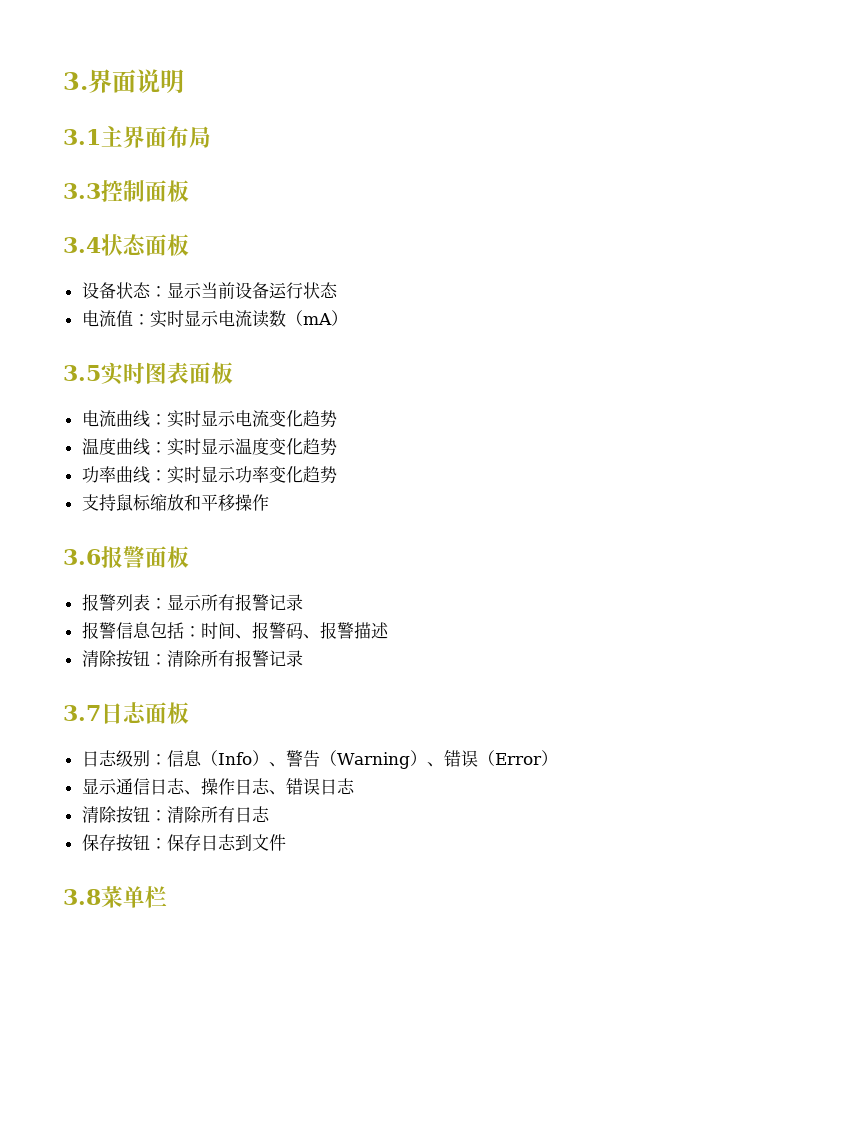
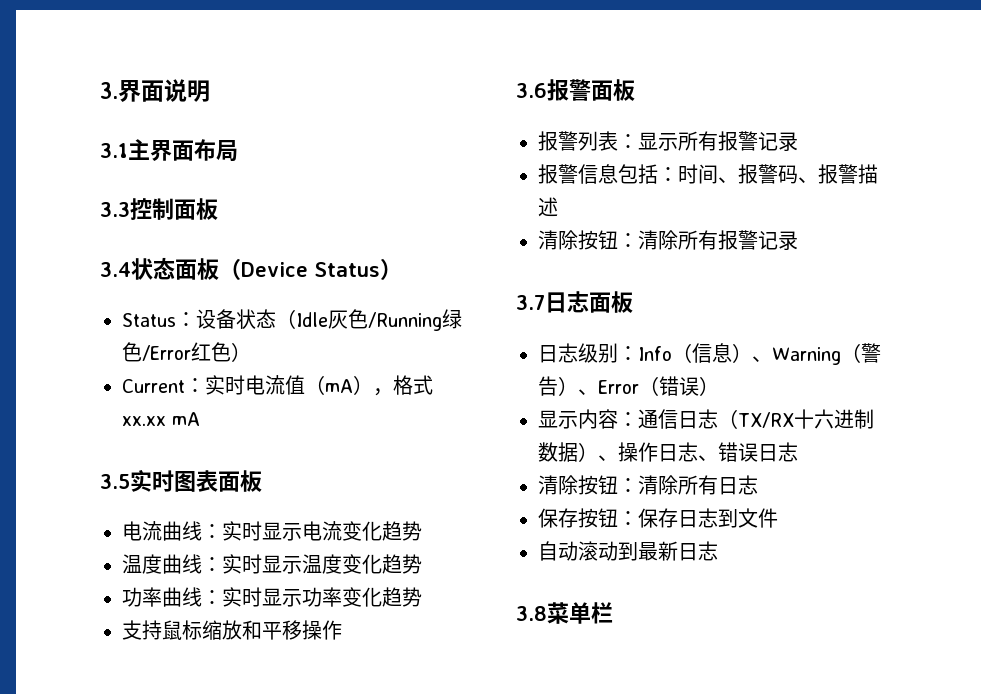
[81,282,338,299] [81,310,286,328] // 设备状态：显示当前设备运行状态 // 电流值：实时显示电流读数 -> [219,258,402,280] [122,309,462,331] [122,342,251,362] [122,375,305,395] （Device Status） // Status：设备状态（Idle灰色/Running绿色/Error红色） // Current：实时电流值
(348, 318) none -> [373,375,433,396] [122,412,200,426] ，格式xx.xx mA
[166,750,542,769] 信息（Info）、警告（Warning）、错误（Error -> [638,343,881,365] [538,376,699,396] Info（信息）、Warning（警告）、Error（错误
(117, 786) none -> [578,409,638,429] 内容：
(185, 786) none -> [718,409,874,429] [538,442,598,462] （TX/RX十六进制数据）
(286, 842) none -> [538,541,718,561] // 自动滚动到最新日志

